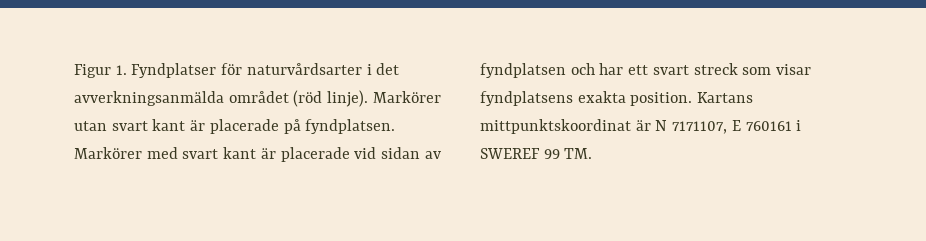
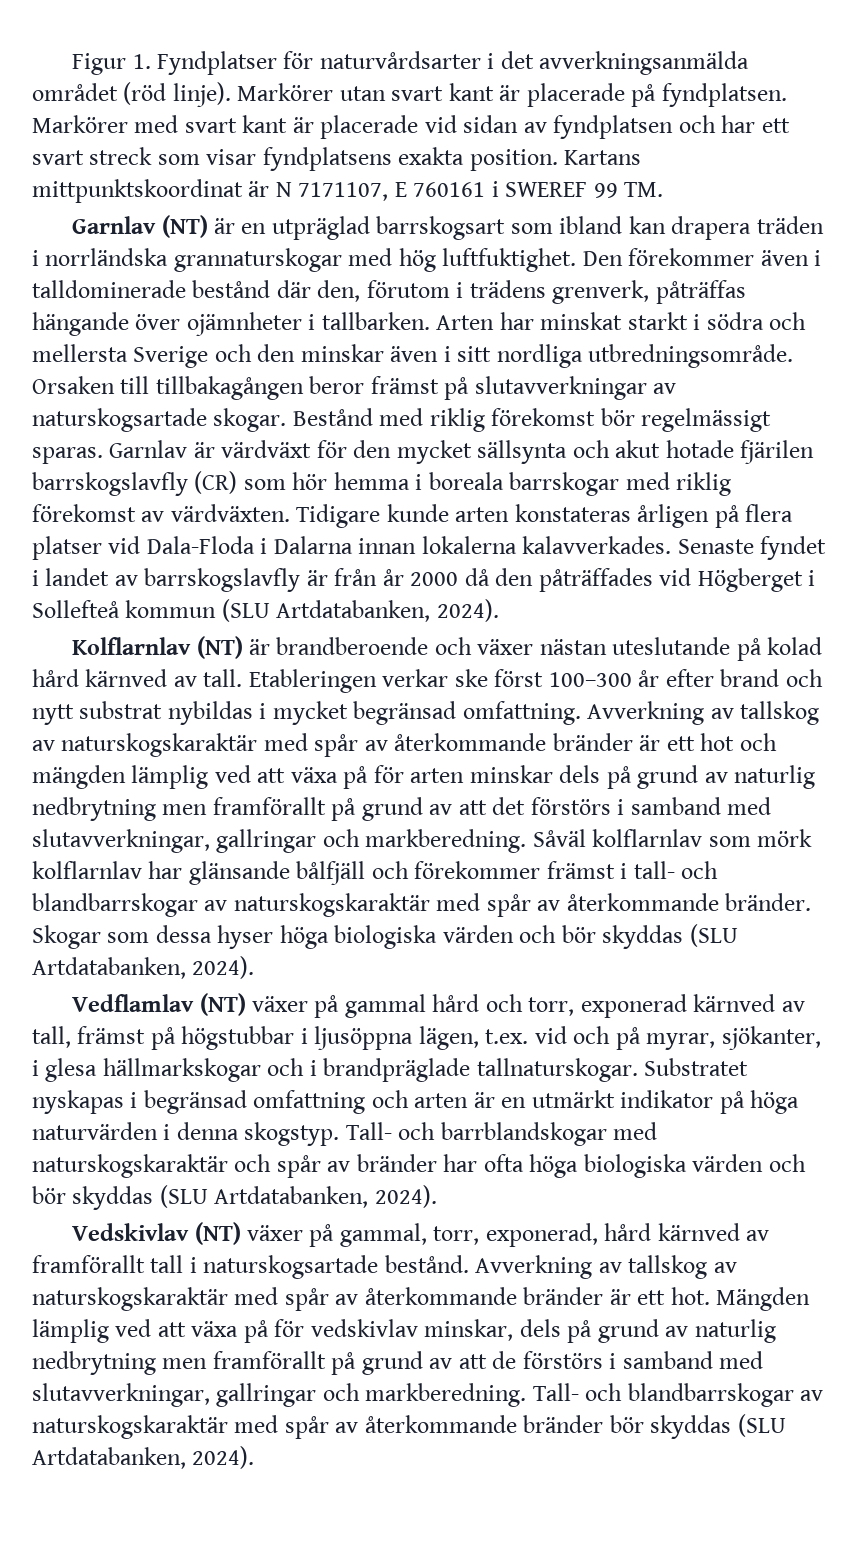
(593, 153) none -> [72,215,824,240] [32,248,822,272] [32,280,746,304] [32,312,807,336] [32,344,794,368] [32,376,677,400] [32,408,772,432] [32,440,815,464] [32,471,732,496] [32,504,794,528] [32,536,827,560] [32,568,816,592] [32,599,499,622] [72,636,823,661] [32,669,823,693] [32,701,820,725] [32,733,777,757] [32,765,816,789] [32,797,772,821] [32,829,813,853] [32,861,719,885] [32,893,812,917] [32,924,738,949] [32,956,255,979] [72,993,805,1018] [32,1026,821,1050] [32,1058,749,1082] [32,1090,800,1114] [32,1122,658,1146] [32,1154,806,1178] [32,1185,437,1210] [72,1222,770,1247] [32,1255,737,1279] [32,1287,811,1311] [32,1319,776,1343] [32,1351,764,1375] [32,1383,824,1407] [32,1414,786,1439] [32,1446,255,1469] // Garnlav (NT) är en utpräglad barrskogsart som ibland kan drapera träden i norrländska grannaturskogar med hög luftfuktighet. Den förekommer även i talldominerade bestånd där den, förutom i trädens grenverk, påträffas hängande över ojämnheter i tallbarken. Arten har minskat starkt i södra och mellersta Sverige och den minskar även i sitt nordliga utbredningsområde. Orsaken till tillbakagången beror främst på slutavverkningar av naturskogsartade skogar. Bestånd med riklig förekomst bör regelmässigt sparas. Garnlav är värdväxt för den mycket sällsynta och akut hotade fjärilen barrskogslavfly (CR) som hör hemma i boreala barrskogar med riklig förekomst av värdväxten. Tidigare kunde arten konstateras årligen på flera platser vid Dala-Floda i Dalarna innan lokalerna kalavverkades. Senaste fyndet i landet av barrskogslavfly är från år 2000 då den påträffades vid Högberget i Sollefteå kommun (SLU Artdatabanken, 2024). // Kolflarnlav (NT) är brandberoende och växer nästan uteslutande på kolad hård kärnved av tall. Etableringen verkar ske först 100–300 år efter brand och nytt substrat nybildas i mycket begränsad omfattning. Avverkning av tallskog av naturskogskaraktär med spår av återkommande bränder är ett hot och mängden lämplig ved att växa på för arten minskar dels på grund av naturlig nedbrytning men framförallt på grund av att det förstörs i samband med slutavverkningar, gallringar och markberedning. Såväl kolflarnlav som mörk kolflarnlav har glänsande bålfjäll och förekommer främst i tall- och blandbarrskogar av naturskogskaraktär med spår av återkommande bränder. Skogar som dessa hyser höga biologiska värden och bör skyddas (SLU Artdatabanken, 2024). // Vedflamlav (NT) växer på gammal hård och torr, exponerad kärnved av tall, främst på högstubbar i ljusöppna lägen, t.ex. vid och på myrar, sjökanter, i glesa hällmarkskogar och i brandpräglade tallnaturskogar. Substratet nyskapas i begränsad omfattning och arten är en utmärkt indikator på höga naturvärden i denna skogstyp. Tall- och barrblandskogar med naturskogskaraktär och spår av bränder har ofta höga biologiska värden och bör skyddas (SLU Artdatabanken, 2024). // Vedskivlav (NT) växer på gammal, torr, exponerad, hård kärnved av framförallt tall i naturskogsartade bestånd. Avverkning av tallskog av naturskogskaraktär med spår av återkommande bränder är ett hot. Mängden lämplig ved att växa på för vedskivlav minskar, dels på grund av naturlig nedbrytning men framförallt på grund av att de förstörs i samband med slutavverkningar, gallringar och markberedning. Tall- och blandbarrskogar av naturskogskaraktär med spår av återkommande bränder bör skyddas (SLU Artdatabanken, 2024).

